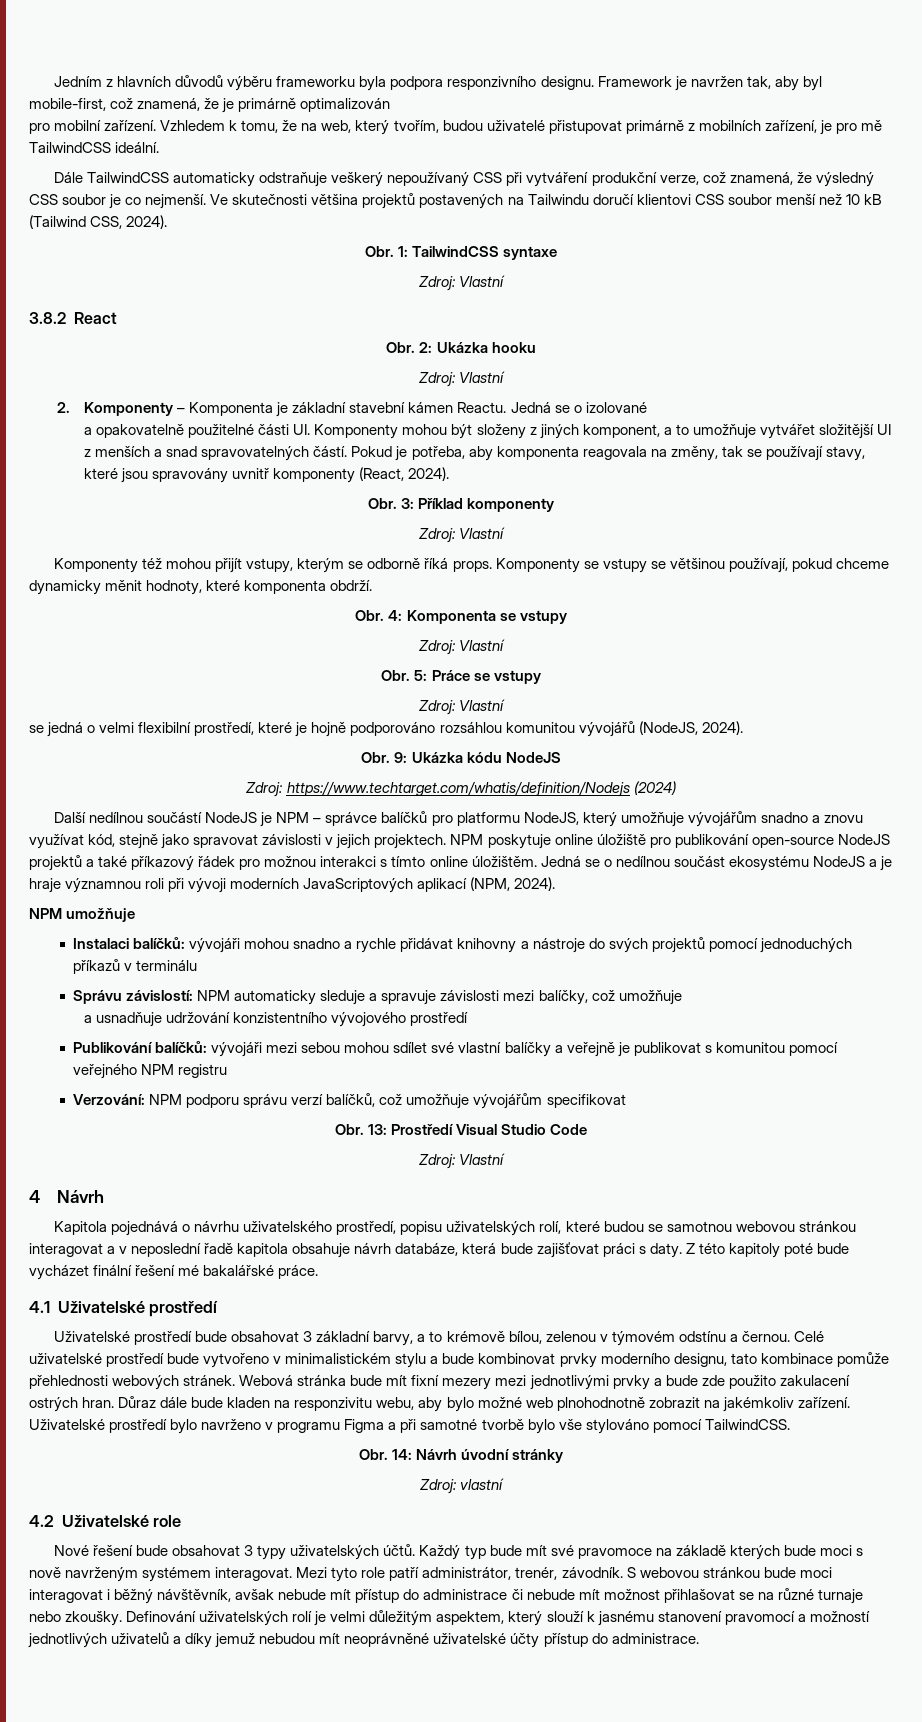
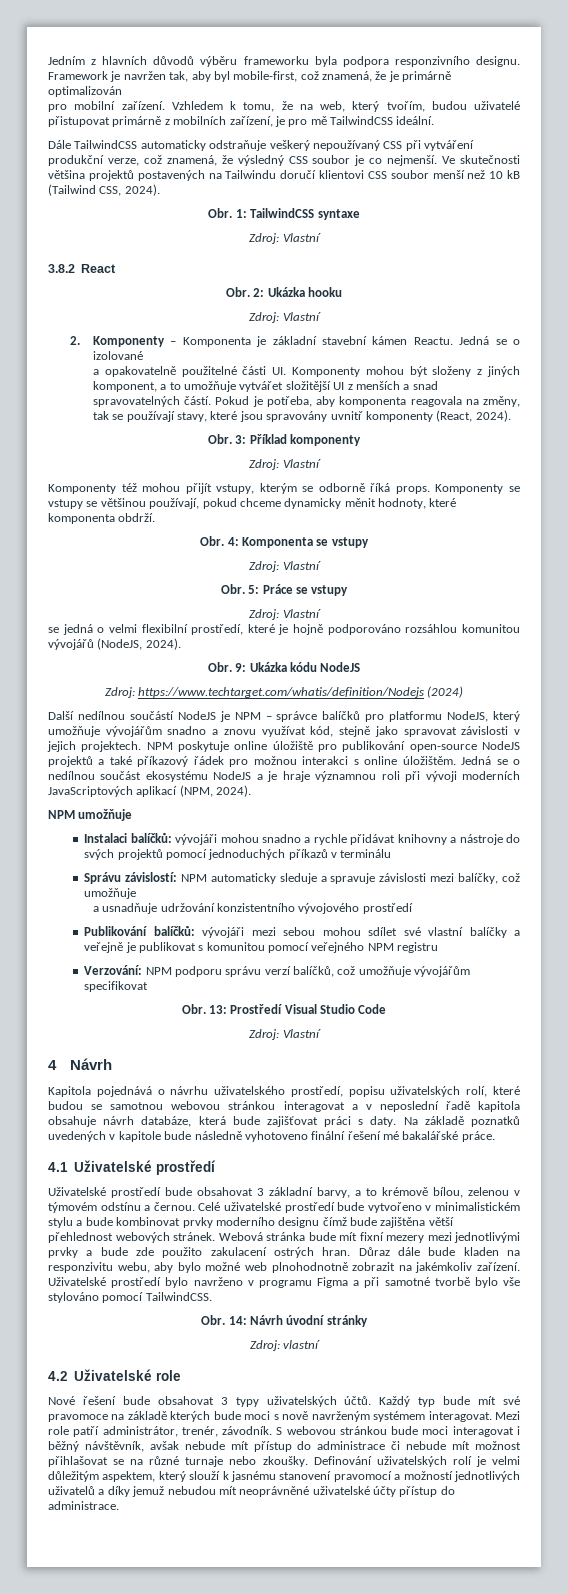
[391,856,426,867] tímto -> (359, 762) none
[685,1243,849,1258] [29,1265,89,1280] Z této kapitoly poté bude vycházet -> [403,1116,520,1127] [48,1131,308,1142] Na základě poznatků uvedených v kapitole bude následně vyhotoveno
[673,1352,889,1367] [29,1375,108,1389] designu, tato kombinace pomůže přehlednosti -> [278,1217,454,1228] [48,1232,113,1243] designu čímž bude zajištěna větší přehlednost
[331,1567,358,1582] tyto -> (520, 1415) none

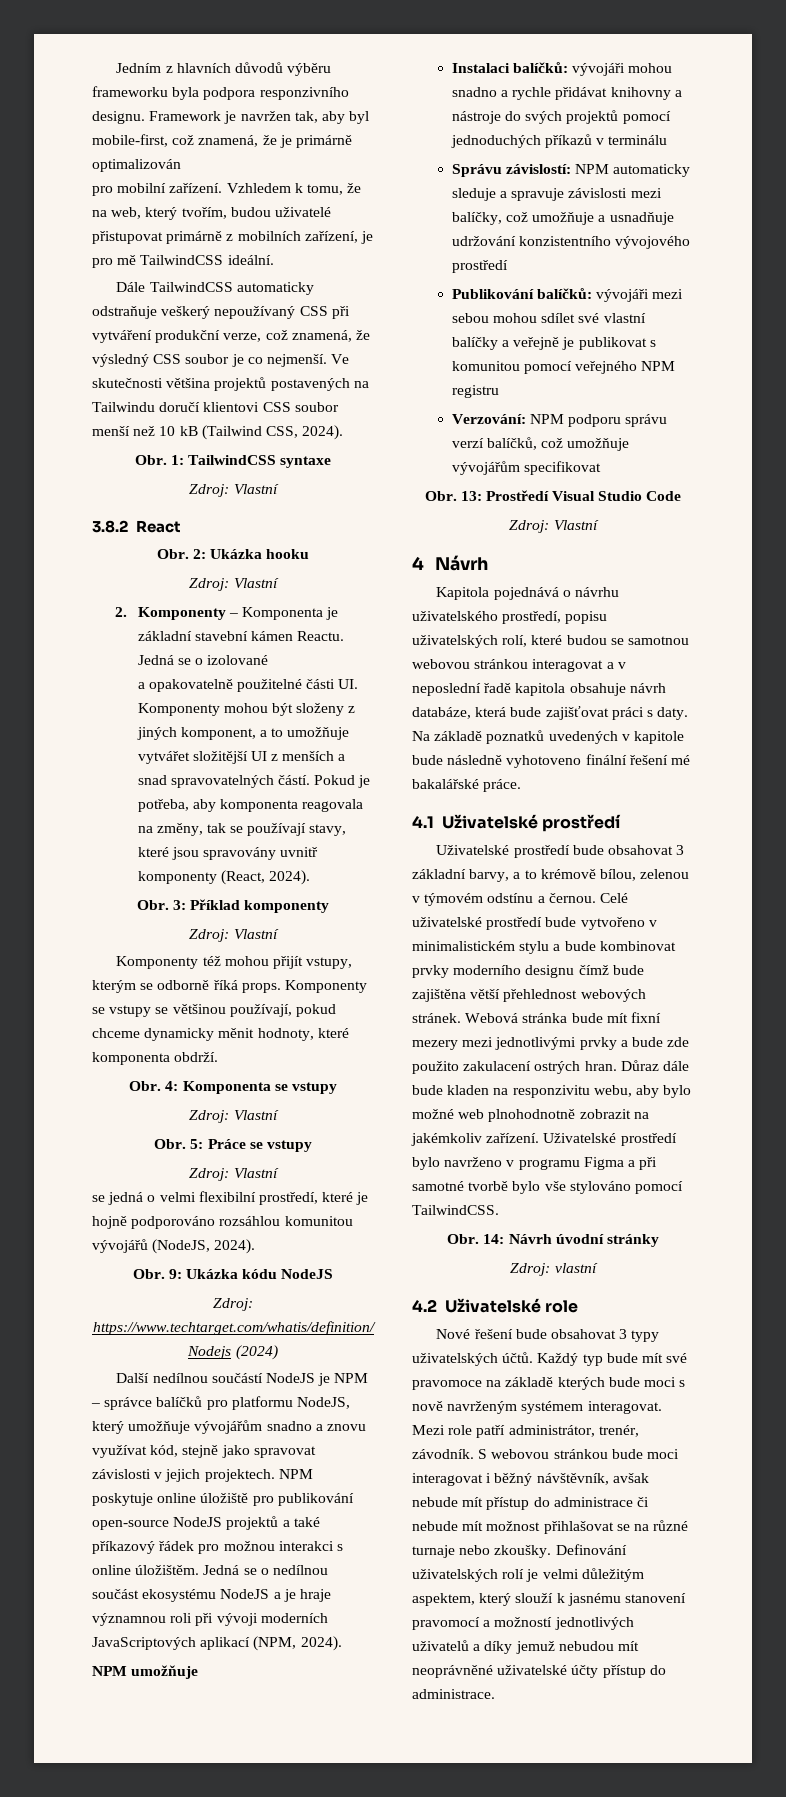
(137, 893) // -> (595, 218) none

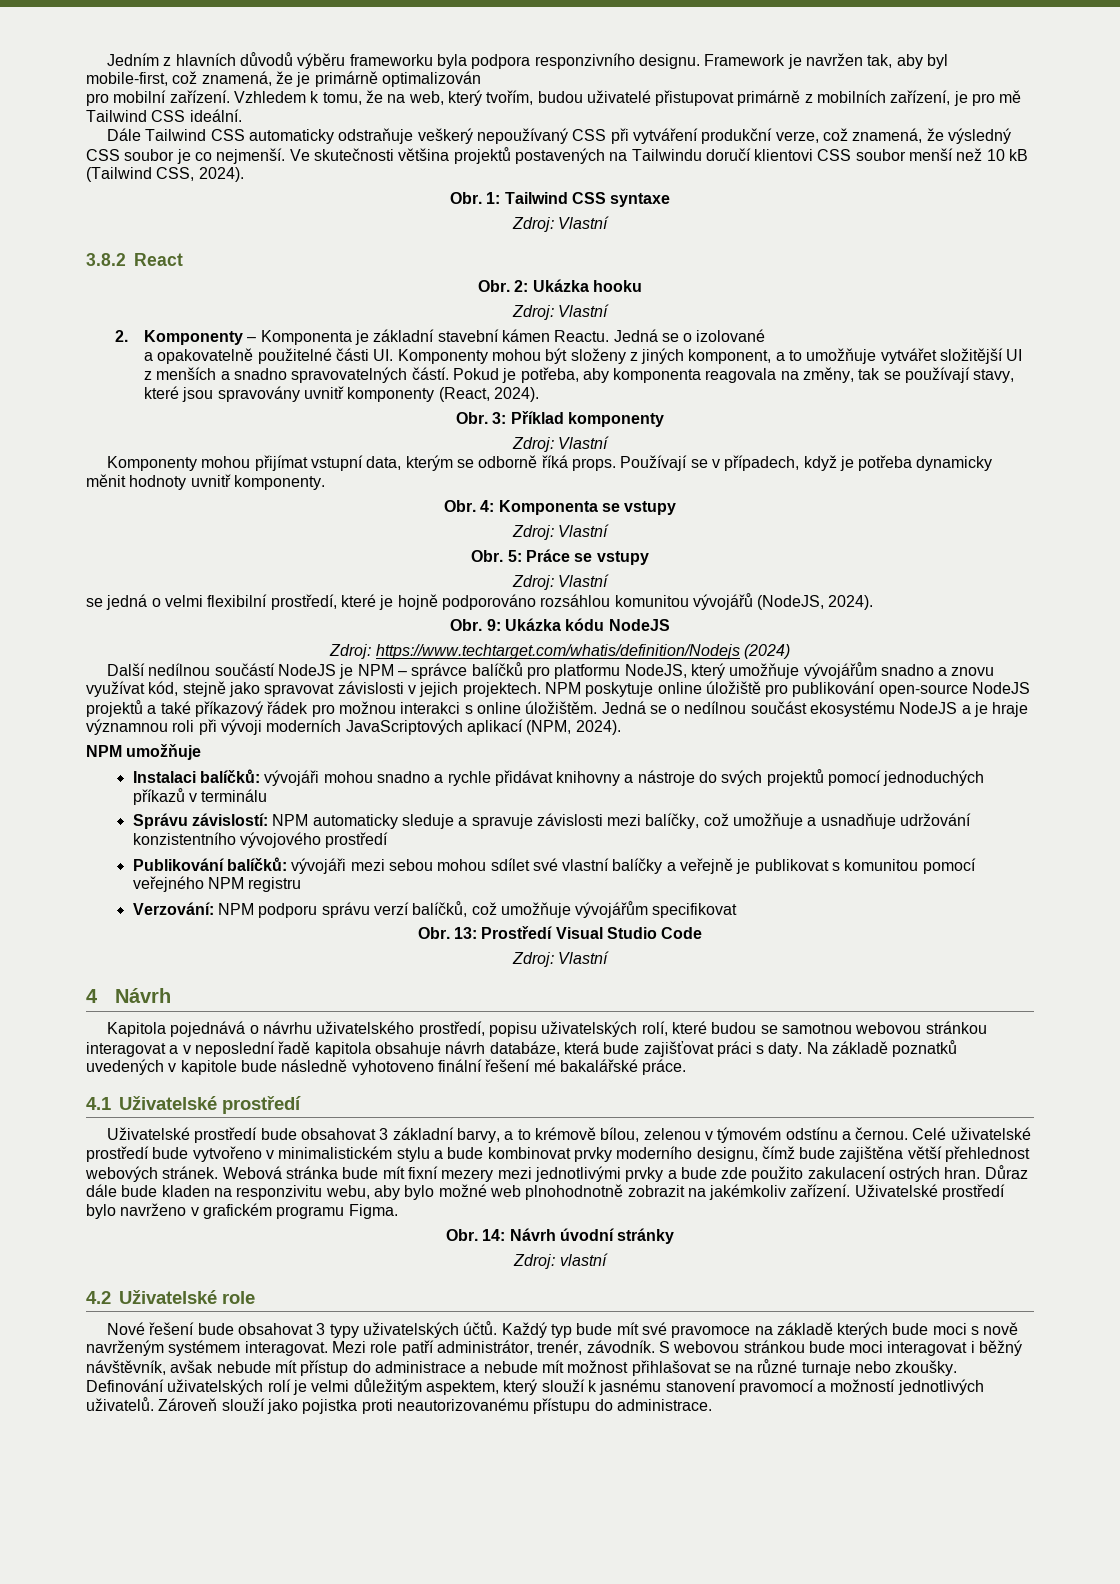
[140,255,224,265] TailwindCSS -> [86,110,186,122] Tailwind CSS
[149,282,233,292] TailwindCSS -> [145,129,245,141] Tailwind CSS
[188,455,277,465] TailwindCSS -> [504,192,606,204] Tailwind CSS
[137,775,167,785] snad -> [233,368,287,380] snadno
[202,956,353,969] též mohou přijít vstupy, -> [201,455,402,471] mohou přijímat vstupní data,
[284,980,367,993] [92,1004,336,1017] [92,1028,349,1041] [92,1052,219,1065] Komponenty se vstupy se většinou používají, pokud chceme dynamicky měnit hodnoty, které komponenta obdrží. -> [620,455,993,471] [86,474,325,490] Používají se v případech, když je potřeba dynamicky měnit hodnoty uvnitř komponenty.
[525,965,575,978] designu -> [696,1147,758,1162] designu,
[518,1157,658,1170] [412,1181,683,1194] [412,1205,499,1215] programu Figma a při samotné tvorbě bylo vše stylováno pomocí TailwindCSS. -> [202,1203,398,1219] grafickém programu Figma.
[636,1497,649,1507] či -> [470,1364,480,1373] a
[412,1640,639,1654] [412,1665,646,1678] uživatelů a díky jemuž nebudou mít neoprávněné uživatelské účty přístup -> [86,1397,591,1414] uživatelů. Zároveň slouží jako pojistka proti neautorizovanému přístupu

